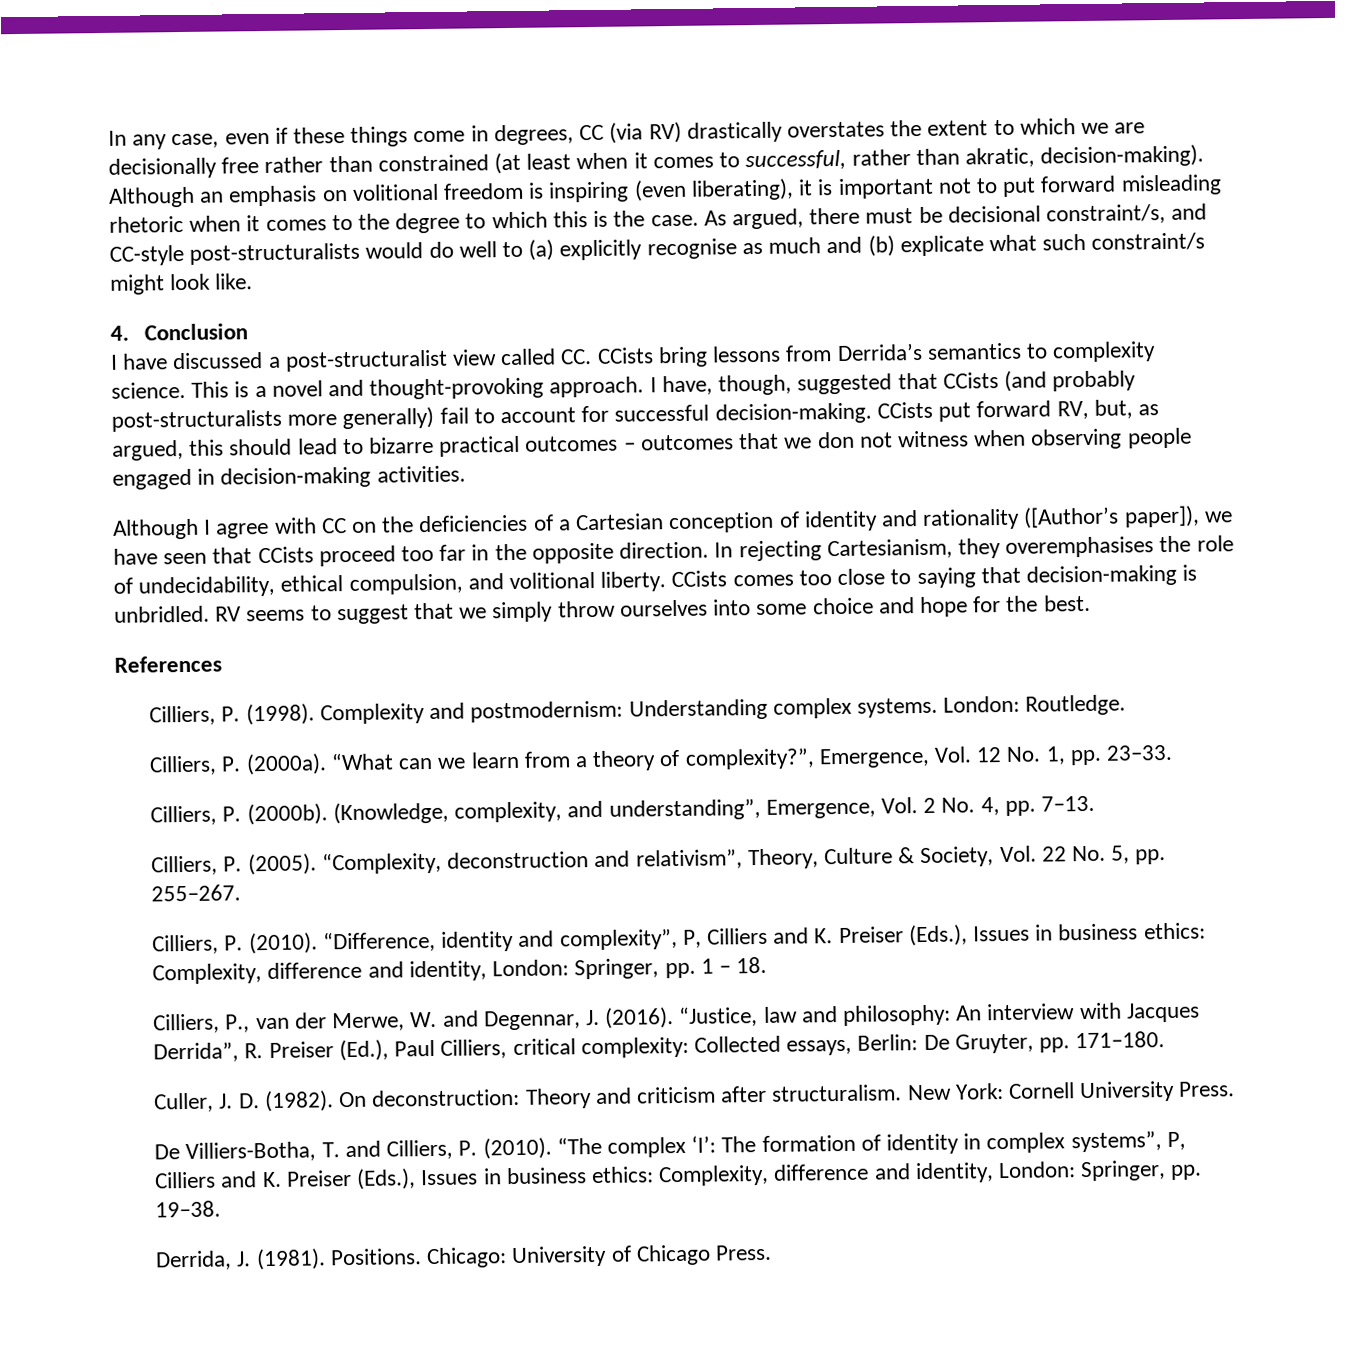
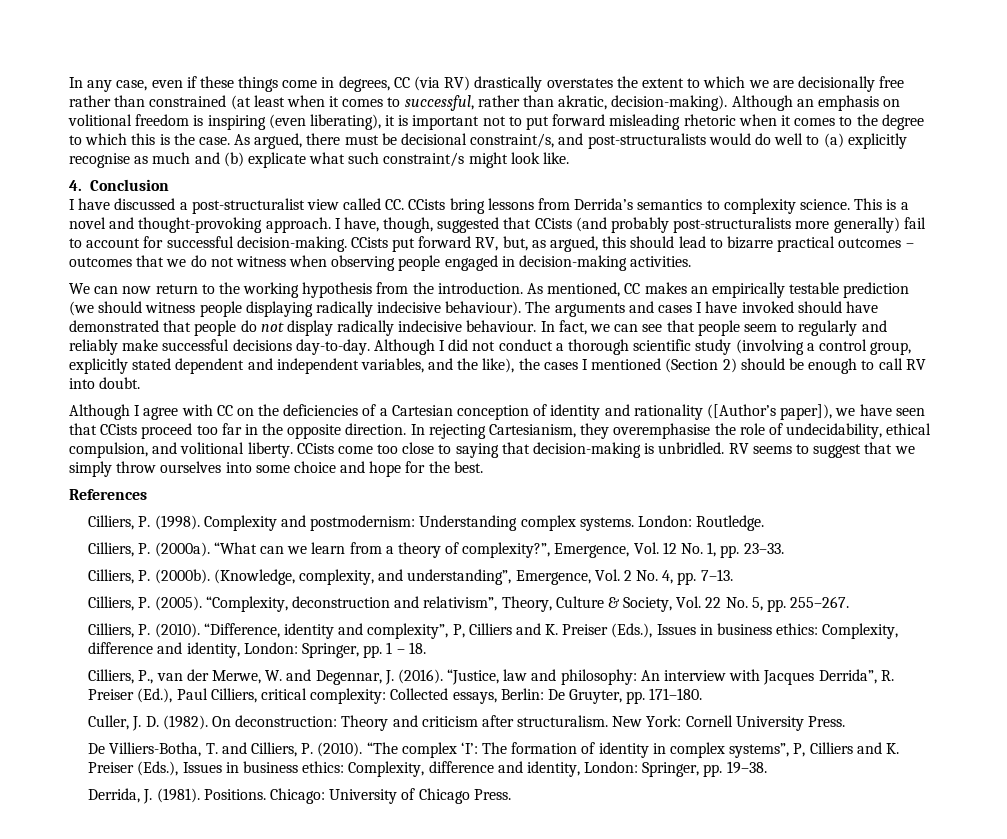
[109,244,184,266] CC-style -> (584, 139) none
[816,431,855,449] don -> [190,255,207,267] do
(466, 474) none -> [69,282,910,298] [69,301,878,317] [69,320,887,336] [69,339,912,355] [69,358,926,374] [69,377,141,389] // We can now return to the working hypothesis from the introduction. As mentioned, CC makes an empirically testable prediction (we should witness people displaying radically indecisive behaviour). The arguments and cases I have invoked should have demonstrated that people do not display radically indecisive behaviour. In fact, we can see that people seem to regularly and reliably make successful decisions day-to-day. Although I did not conduct a thorough scientific study (involving a control group, explicitly stated dependent and independent variables, and the like), the cases I mentioned (Section 2) should be enough to call RV into doubt.
[1005,536,1155,558] overemphasises -> [613,423,711,439] overemphasise
[732,574,794,587] comes -> [337,446,373,454] come

